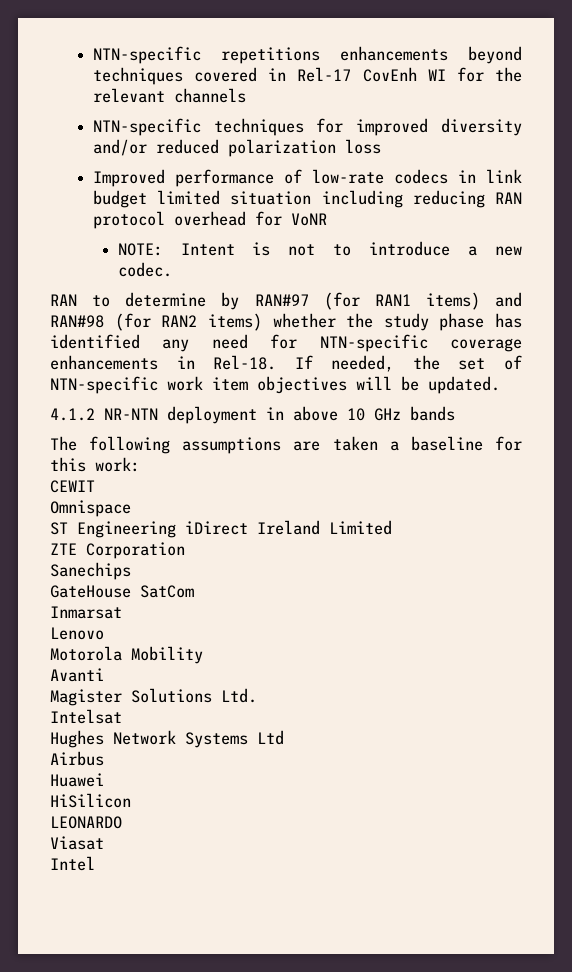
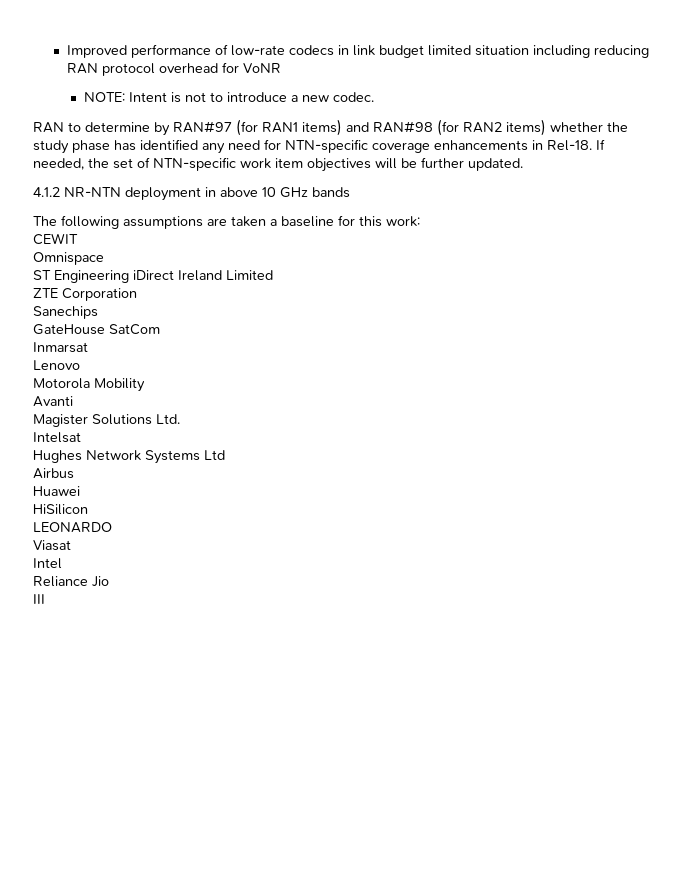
[92,46,522,64] [92,67,522,85] [92,88,246,103] [92,118,522,136] [92,139,381,157] NTN-specific repetitions enhancements beyond techniques covered in Rel-17 CovEnh WI for the relevant channels // NTN-specific techniques for improved diversity and/or reduced polarization loss // -> (66, 51) none
(419, 383) none -> [421,157,464,168] further
(95, 863) none -> [33,576,109,587] [33,594,45,604] // Reliance Jio // III

